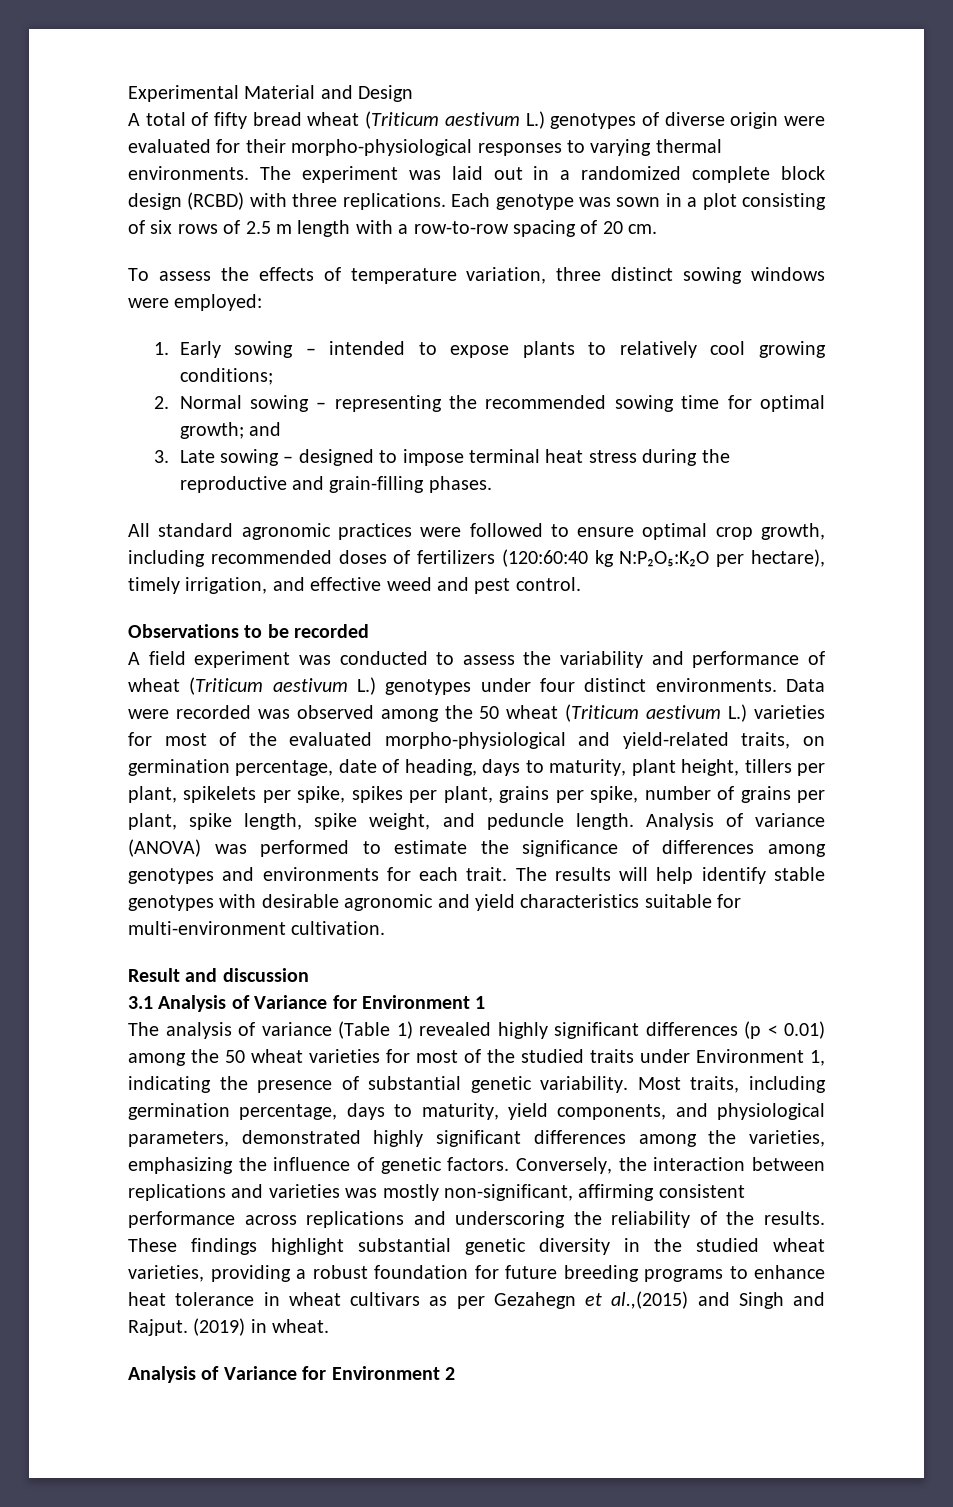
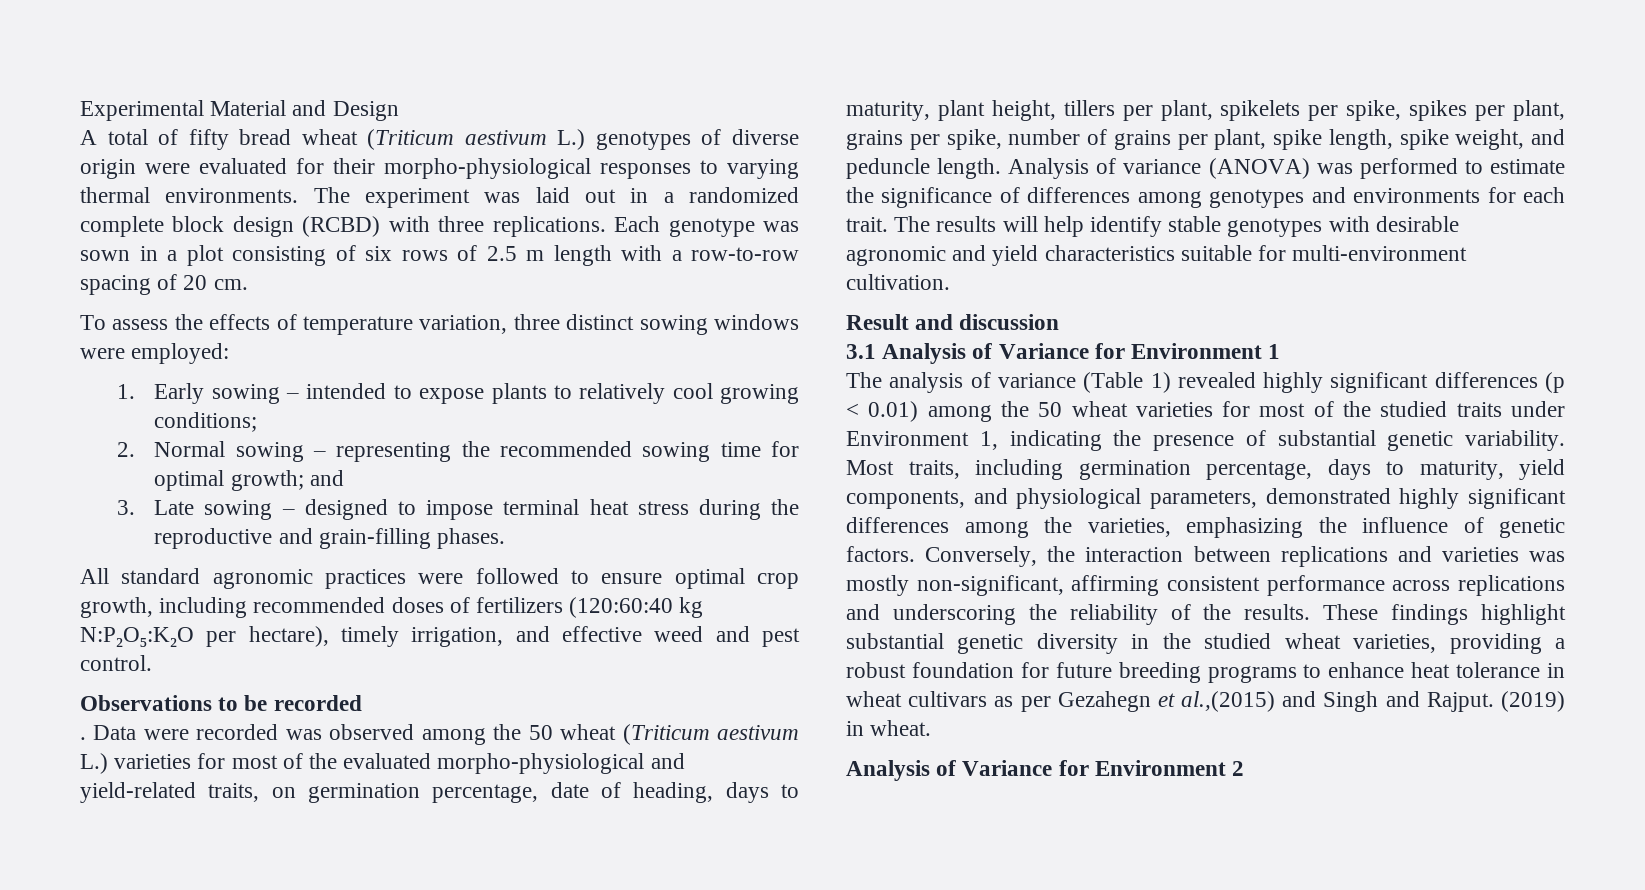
[128,651,825,668] [128,677,777,695] A field experiment was conducted to assess the variability and performance of wheat (Triticum aestivum L.) genotypes under four distinct environments. -> [80,737,86,740] .

